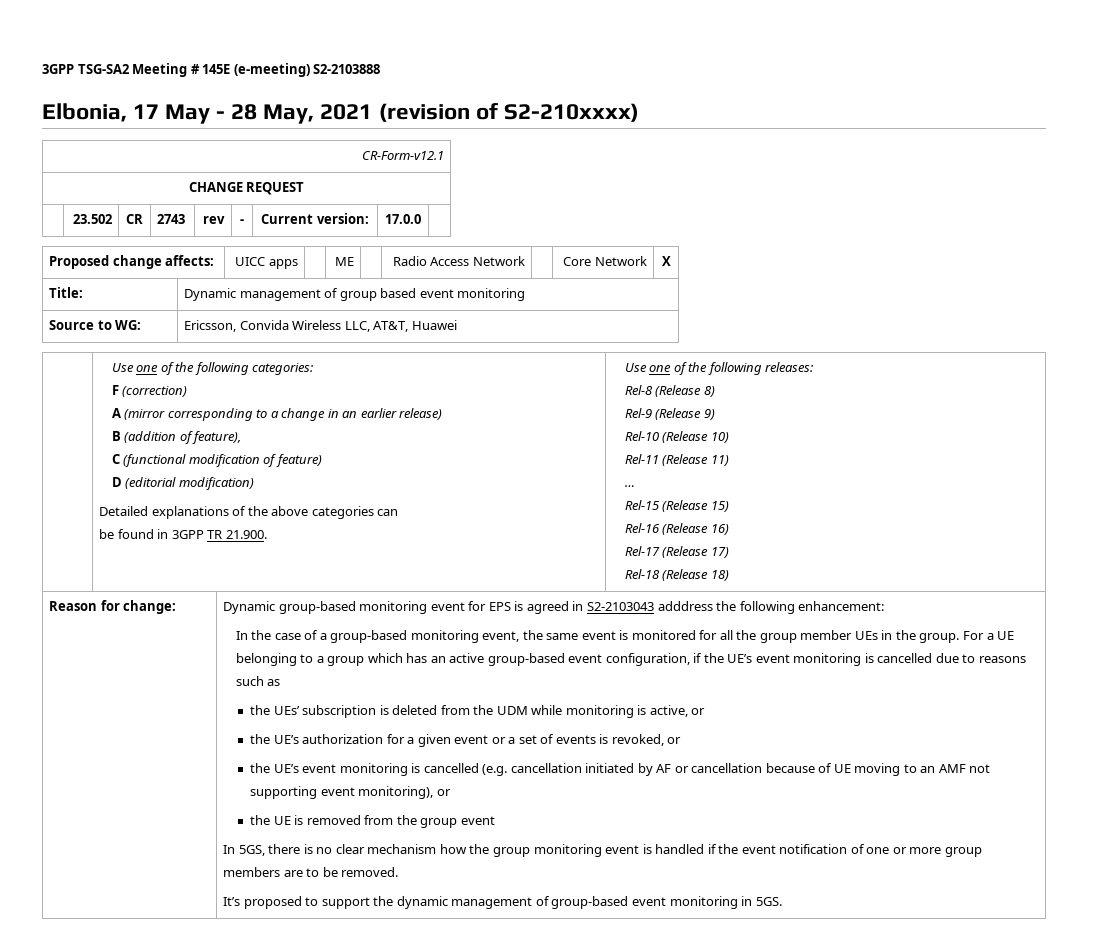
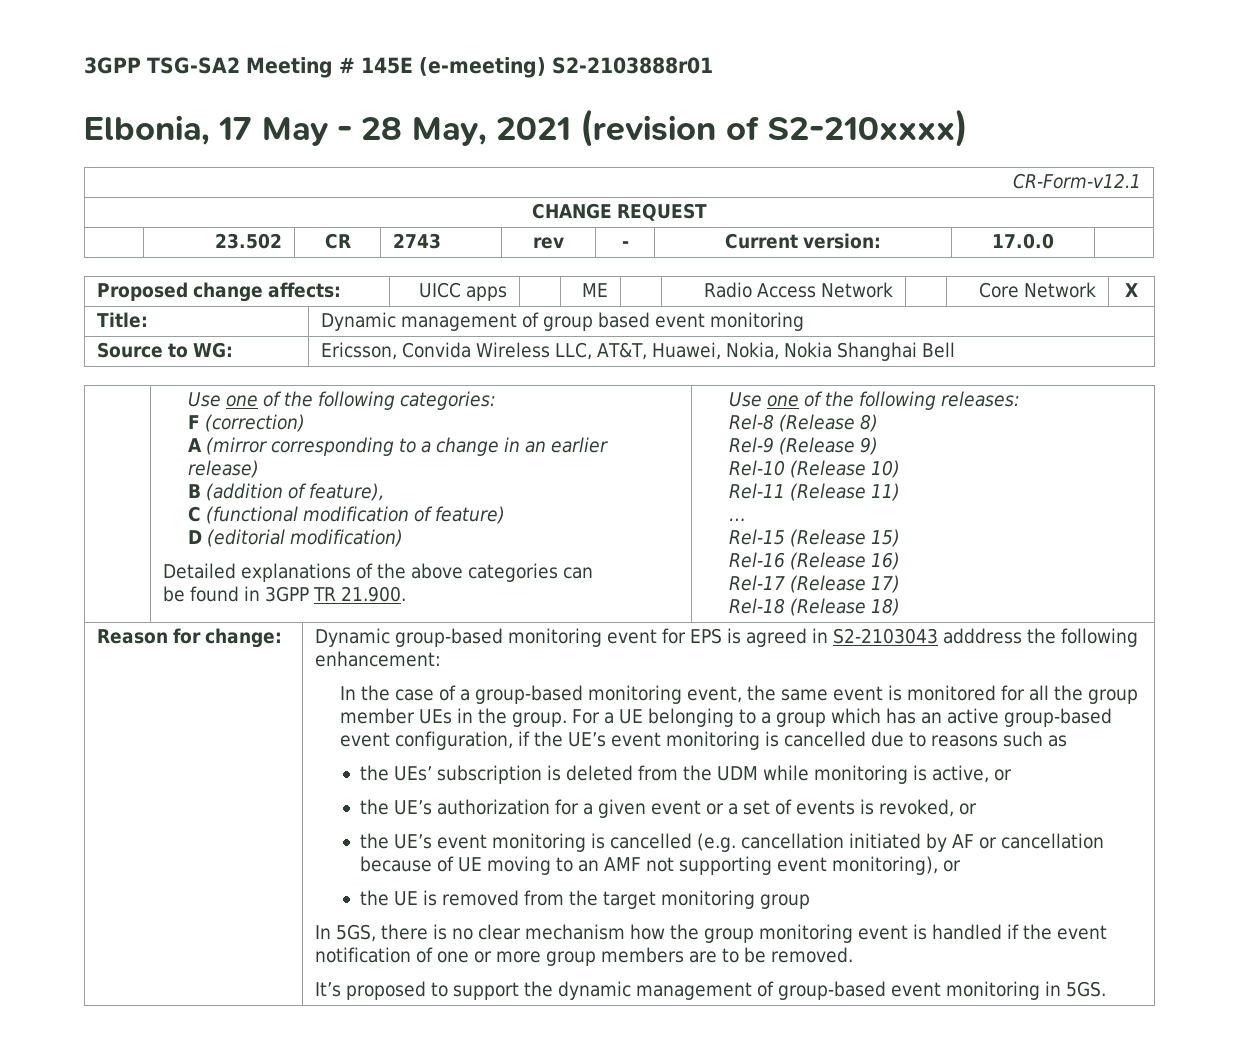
[313,64,381,74] S2-2103888 -> [552,57,713,74] S2-2103888r01
[411,320,457,330] Huawei -> [652,342,956,361] Huawei, Nokia, Nokia Shanghai Bell
[420,816,495,828] group event -> [602,890,810,909] target monitoring group

